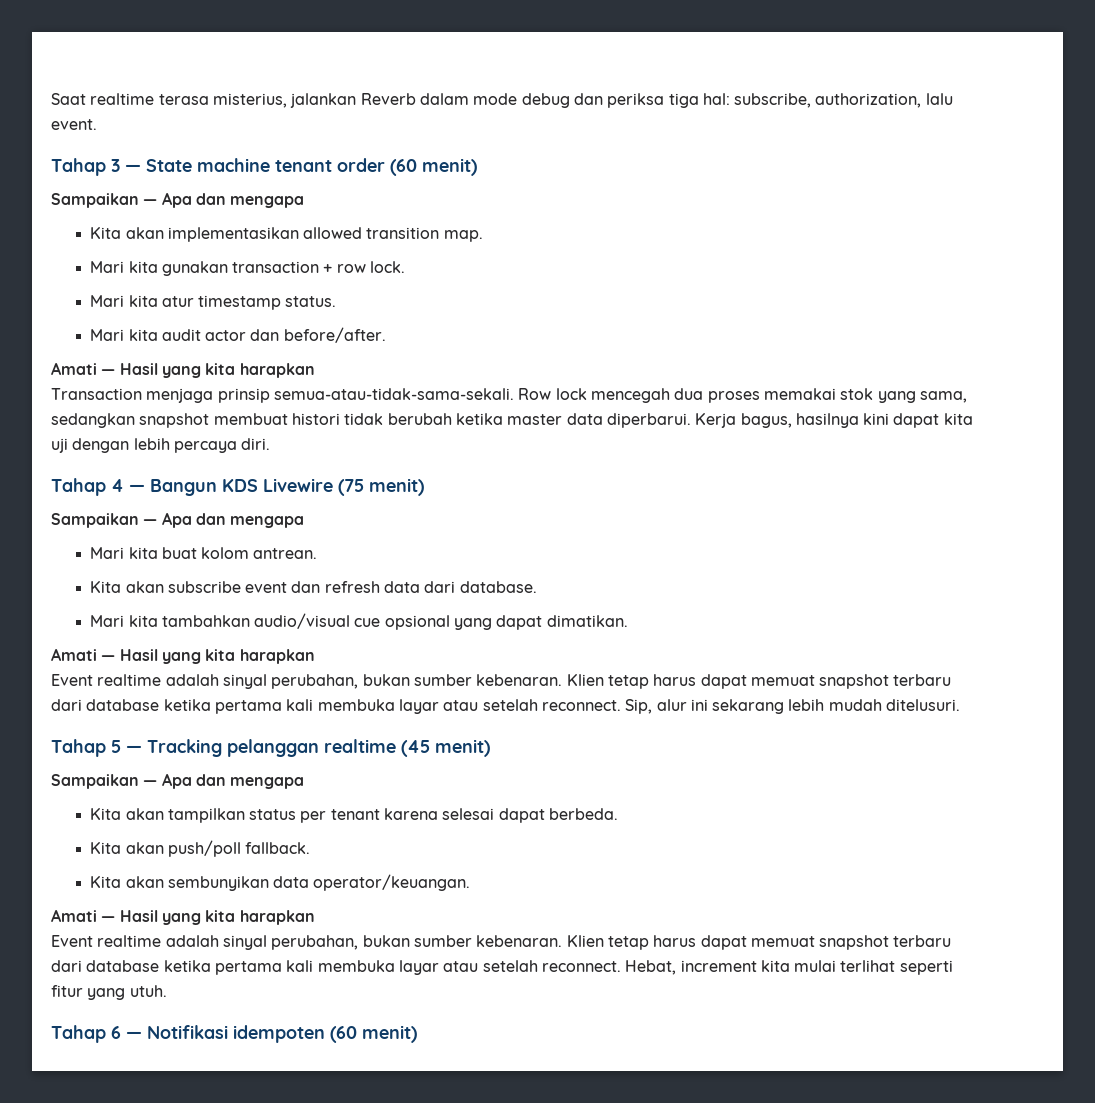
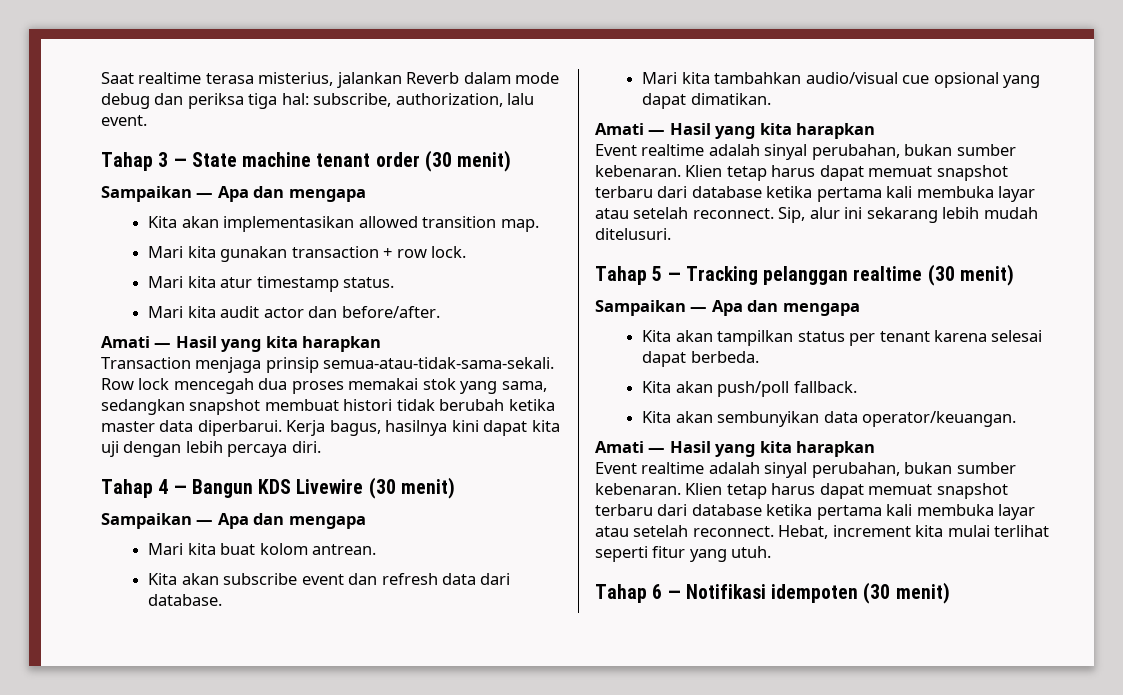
[390,159,417,176] (60 -> [424,150,452,172] (30
[338,479,364,496] (75 -> [368,477,396,499] (30
[401,740,430,757] (45 -> [927,264,955,286] (30
[330,1026,357,1043] (60 -> [863,582,891,604] (30

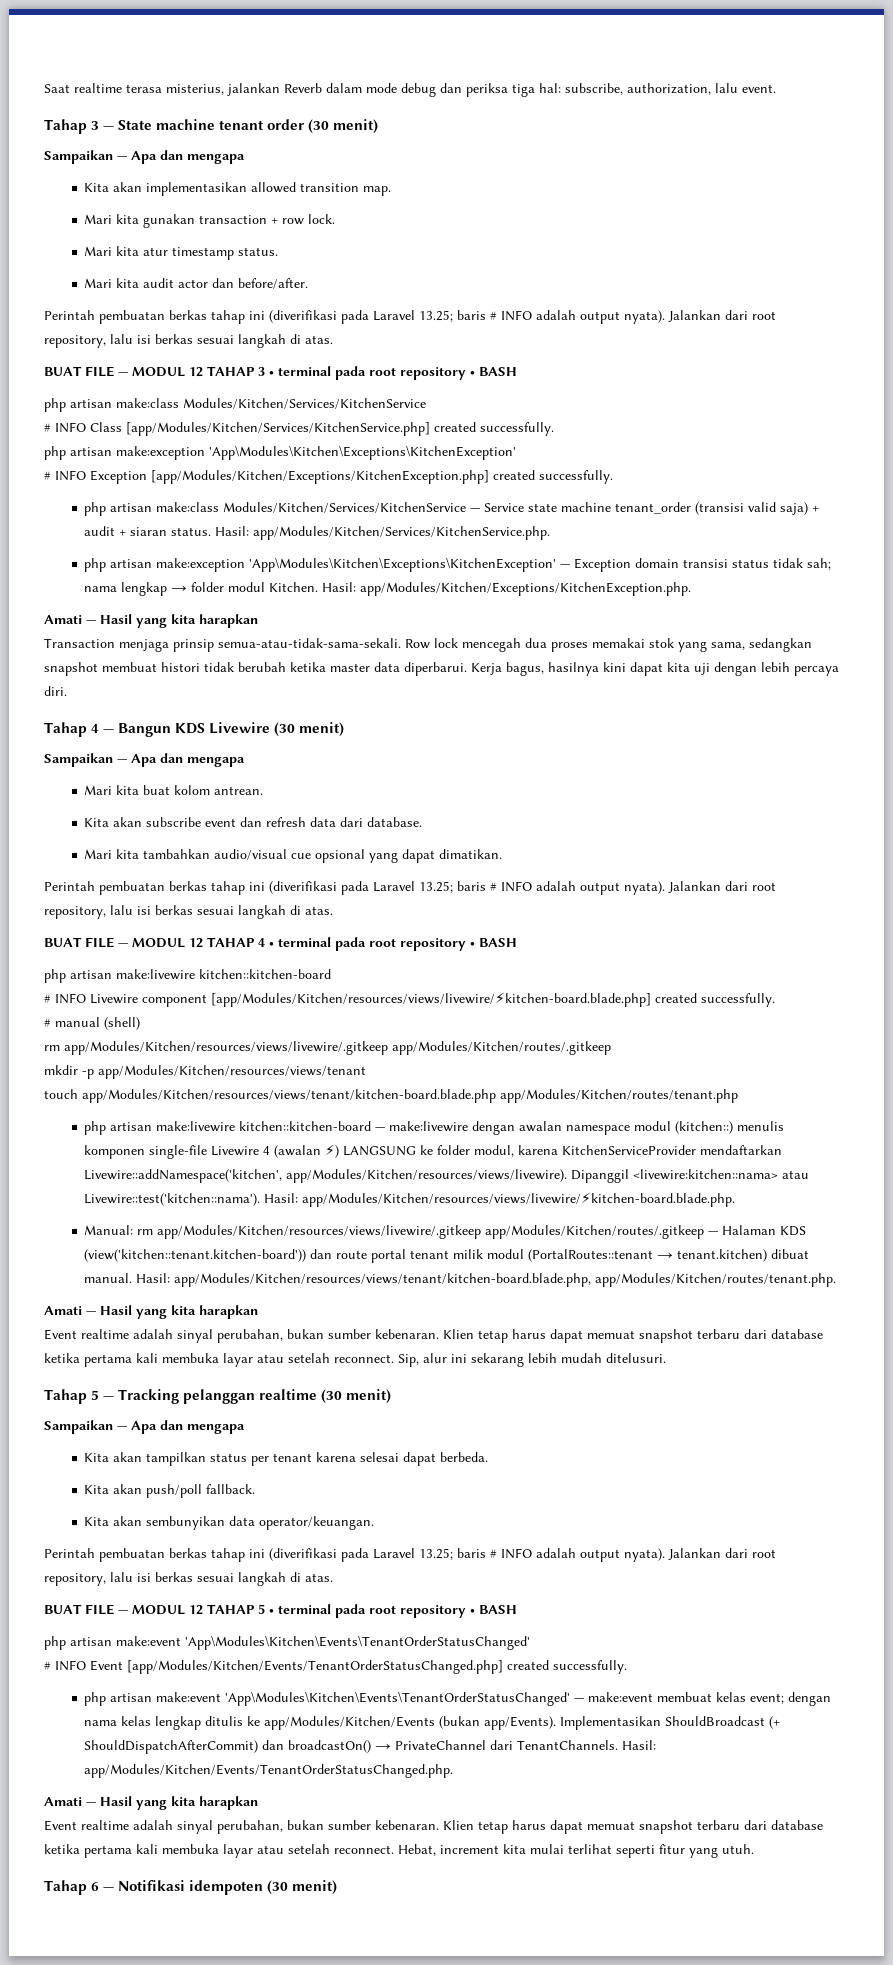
(440, 312) none -> [44,310,776,324] [44,334,333,348] [44,366,517,380] [44,398,426,412] [44,422,554,436] [44,445,516,460] [44,470,613,484] [84,502,820,516] [84,526,551,540] [84,557,832,572] [84,582,692,596] // Perintah pembuatan berkas tahap ini (diverifikasi pada Laravel 13.25; baris # INFO adalah output nyata). Jalankan dari root repository, lalu isi berkas sesuai langkah di atas. // BUAT FILE — MODUL 12 TAHAP 3 • terminal pada root repository • BASH // php artisan make:class Modules/Kitchen/Services/KitchenService // # INFO Class [app/Modules/Kitchen/Services/KitchenService.php] created successfully. // php artisan make:exception 'App\Modules\Kitchen\Exceptions\KitchenException' // # INFO Exception [app/Modules/Kitchen/Exceptions/KitchenException.php] created successfully. // php artisan make:class Modules/Kitchen/Services/KitchenService — Service state machine tenant_order (transisi valid saja) + audit + siaran status. Hasil: app/Modules/Kitchen/Services/KitchenService.php. // php artisan make:exception 'App\Modules\Kitchen\Exceptions\KitchenException' — Exception domain transisi status tidak sah; nama lengkap → folder modul Kitchen. Hasil: app/Modules/Kitchen/Exceptions/KitchenException.php.
(771, 99) none -> [44,881,776,895] [44,905,333,919] [44,937,517,951] [44,969,331,983] [44,992,775,1007] [44,1017,140,1030] [44,1041,611,1055] [44,1065,366,1079] [44,1089,738,1103] [84,1121,785,1135] [84,1144,783,1159] [84,1169,810,1183] [84,1192,736,1207] [84,1225,807,1239] [84,1249,810,1263] [84,1273,837,1287] // Perintah pembuatan berkas tahap ini (diverifikasi pada Laravel 13.25; baris # INFO adalah output nyata). Jalankan dari root repository, lalu isi berkas sesuai langkah di atas. // BUAT FILE — MODUL 12 TAHAP 4 • terminal pada root repository • BASH // php artisan make:livewire kitchen::kitchen-board // # INFO Livewire component [app/Modules/Kitchen/resources/views/livewire/⚡kitchen-board.blade.php] created successfully. // # manual (shell) // rm app/Modules/Kitchen/resources/views/livewire/.gitkeep app/Modules/Kitchen/routes/.gitkeep // mkdir -p app/Modules/Kitchen/resources/views/tenant // touch app/Modules/Kitchen/resources/views/tenant/kitchen-board.blade.php app/Modules/Kitchen/routes/tenant.php // php artisan make:livewire kitchen::kitchen-board — make:livewire dengan awalan namespace modul (kitchen::) menulis komponen single-file Livewire 4 (awalan ⚡) LANGSUNG ke folder modul, karena KitchenServiceProvider mendaftarkan Livewire::addNamespace('kitchen', app/Modules/Kitchen/resources/views/livewire). Dipanggil <livewire:kitchen::nama> atau Livewire::test('kitchen::nama'). Hasil: app/Modules/Kitchen/resources/views/livewire/⚡kitchen-board.blade.php. // Manual: rm app/Modules/Kitchen/resources/views/livewire/.gitkeep app/Modules/Kitchen/routes/.gitkeep — Halaman KDS (view('kitchen::tenant.kitchen-board')) dan route portal tenant milik modul (PortalRoutes::tenant → tenant.kitchen) dibuat manual. Hasil: app/Modules/Kitchen/resources/views/tenant/kitchen-board.blade.php, app/Modules/Kitchen/routes/tenant.php.
(1017, 419) none -> [44,1548,776,1562] [44,1572,333,1586] [44,1604,517,1618] [44,1635,530,1650] [44,1660,627,1674] [84,1691,832,1706] [84,1716,781,1730] [84,1740,657,1754] [84,1764,454,1778] // Perintah pembuatan berkas tahap ini (diverifikasi pada Laravel 13.25; baris # INFO adalah output nyata). Jalankan dari root repository, lalu isi berkas sesuai langkah di atas. // BUAT FILE — MODUL 12 TAHAP 5 • terminal pada root repository • BASH // php artisan make:event 'App\Modules\Kitchen\Events\TenantOrderStatusChanged' // # INFO Event [app/Modules/Kitchen/Events/TenantOrderStatusChanged.php] created successfully. // php artisan make:event 'App\Modules\Kitchen\Events\TenantOrderStatusChanged' — make:event membuat kelas event; dengan nama kelas lengkap ditulis ke app/Modules/Kitchen/Events (bukan app/Events). Implementasikan ShouldBroadcast (+ ShouldDispatchAfterCommit) dan broadcastOn() → PrivateChannel dari TenantChannels. Hasil: app/Modules/Kitchen/Events/TenantOrderStatusChanged.php.

